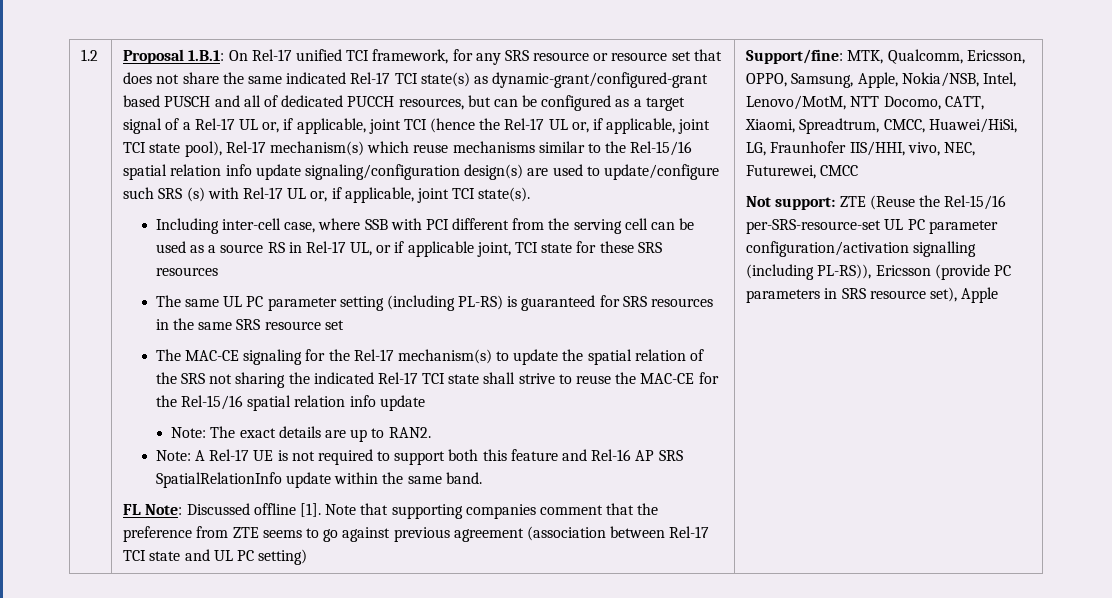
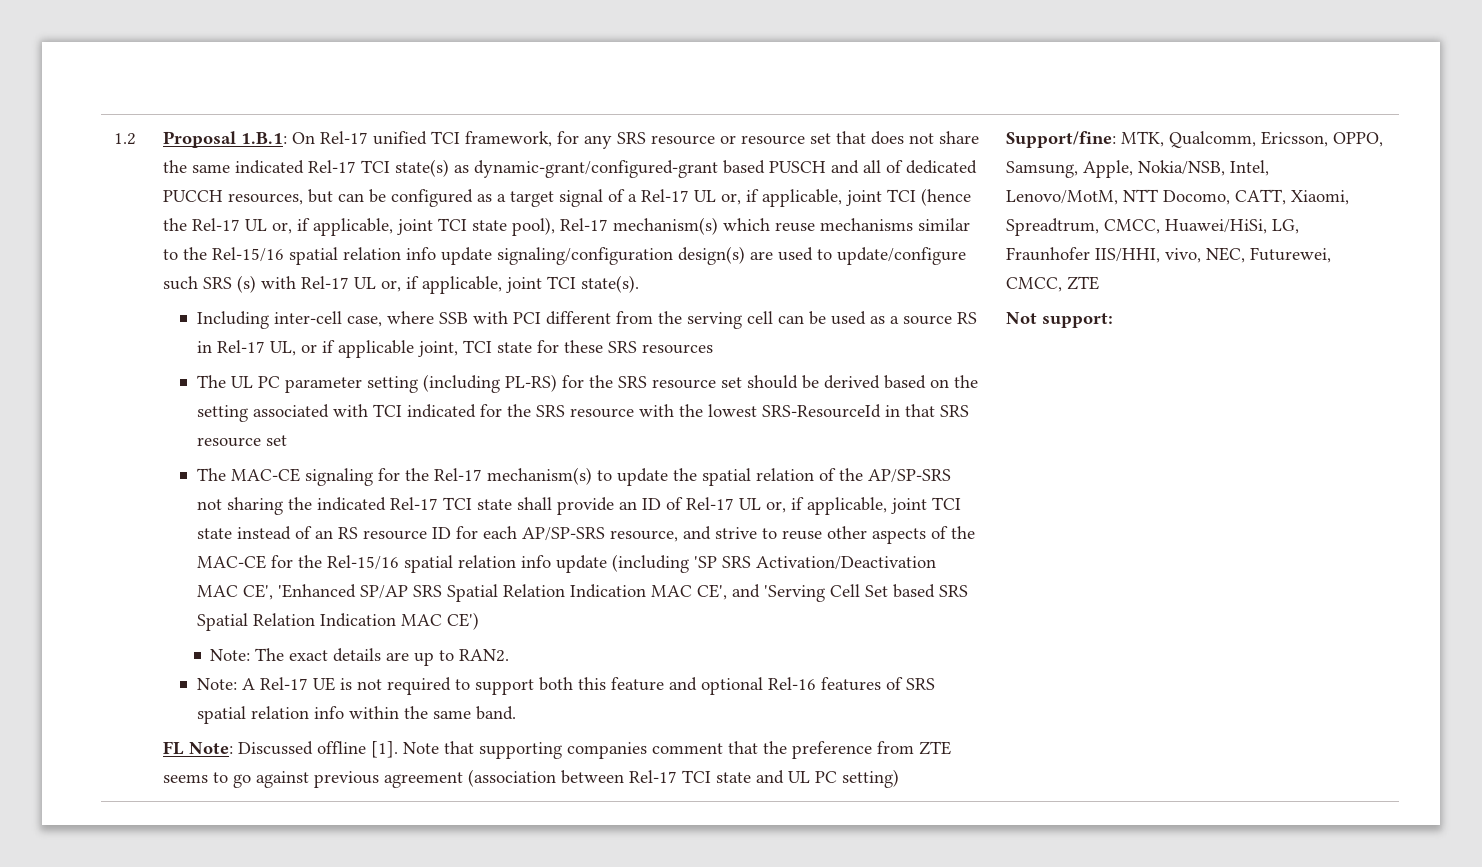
[184,299,219,307] same -> (226, 381) none
[507,295,713,311] [155,318,233,330] is guaranteed for SRS resources in the same -> [561,375,978,389] [196,404,935,422] for the SRS resource set should be derived based on the setting associated with TCI indicated for the SRS resource with the lowest SRS-ResourceId in that
[180,373,205,384] SRS -> [867,469,951,483] AP/SP-SRS
[518,373,611,384] strive to reuse -> [556,497,961,515] [196,526,948,544] provide an ID of Rel-17 UL or, if applicable, joint TCI state instead of an RS resource ID for each AP/SP-SRS resource, and strive to reuse other aspects of
(425, 403) none -> [611,554,936,573] [196,584,968,602] [196,612,479,631] (including 'SP SRS Activation/Deactivation MAC CE', 'Enhanced SP/AP SRS Spatial Relation Indication MAC CE', and 'Serving Cell Set based SRS Spatial Relation Indication MAC CE')
[591,449,683,461] [155,472,331,488] Rel-16 AP SRS SpatialRelationInfo update -> [700,677,935,695] [196,706,344,724] optional Rel-16 features of SRS spatial relation info
[820,165,859,176] CMCC -> [1006,276,1100,292] CMCC, ZTE
[839,195,1007,210] [746,219,998,234] [746,241,977,257] [746,264,1011,280] [746,287,999,303] ZTE (Reuse the Rel-15/16 per-SRS-resource-set UL PC parameter configuration/activation signalling (including PL-RS)), Ericsson (provide PC parameters in SRS resource set), Apple -> (1114, 320) none

